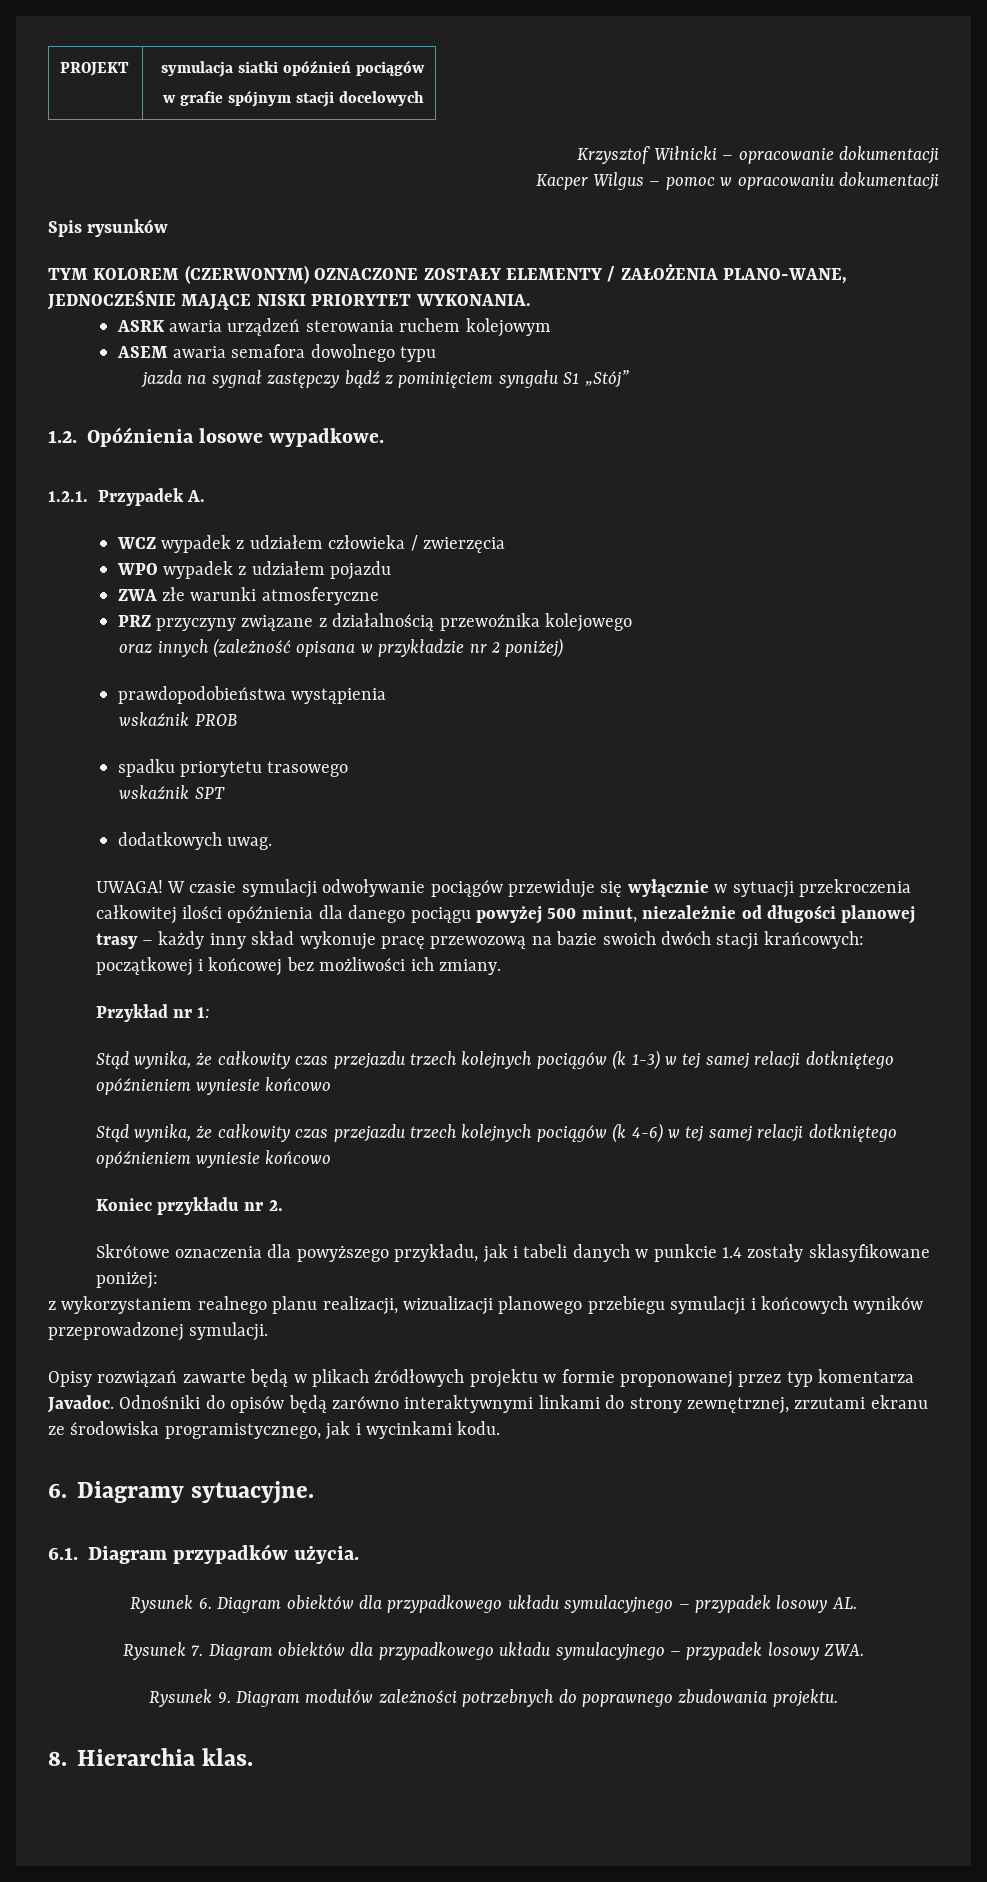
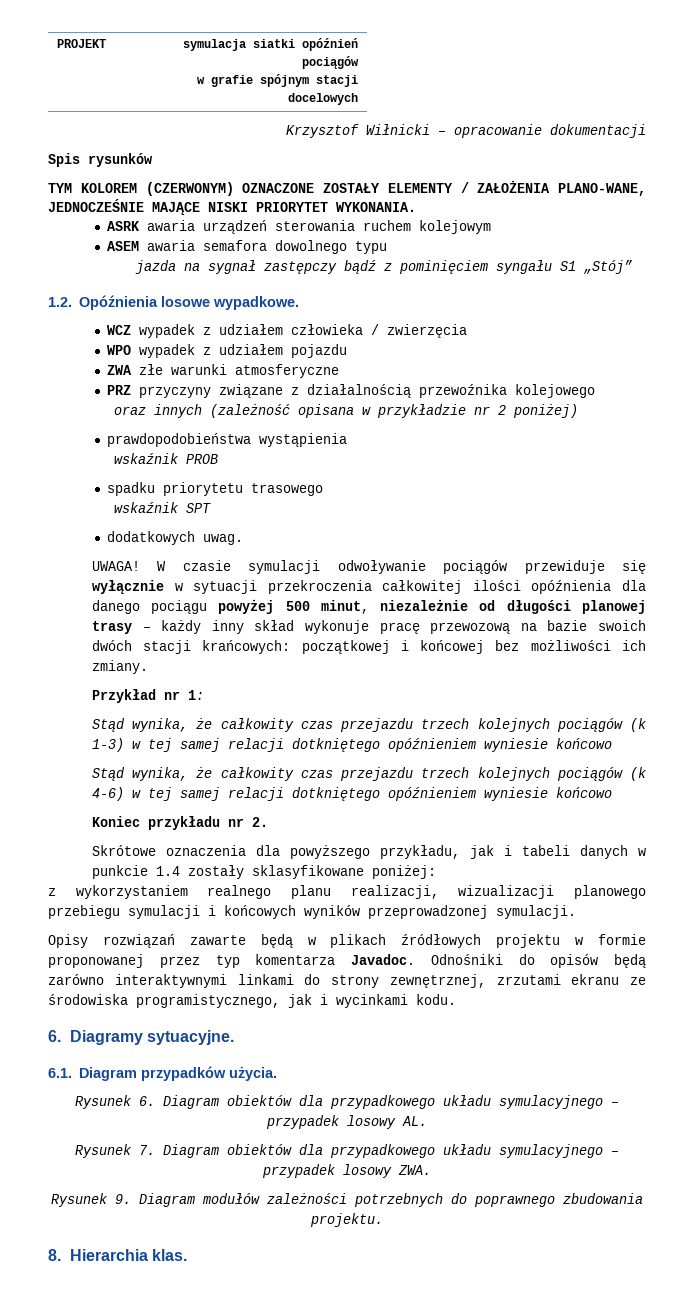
[535,172,939,190] // Kacper Wilgus – pomoc w opracowaniu dokumentacji -> (646, 131) none
[48,488,206,506] // 1.2.1. Przypadek A. -> (299, 303) none

